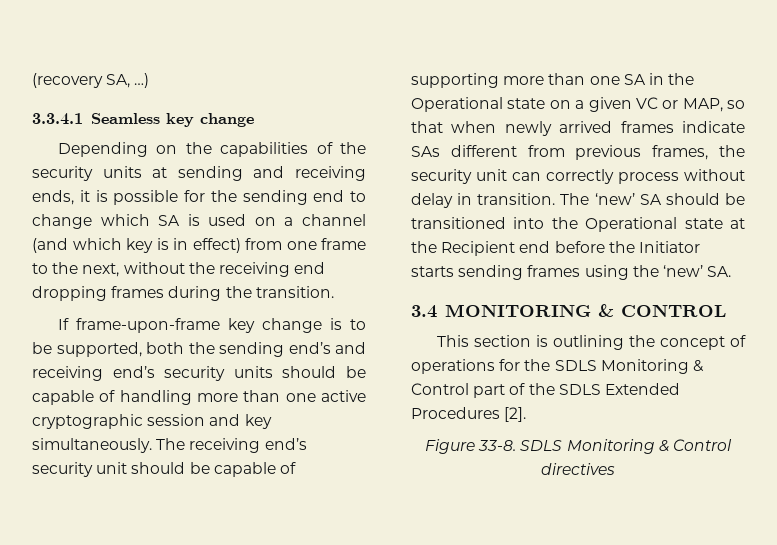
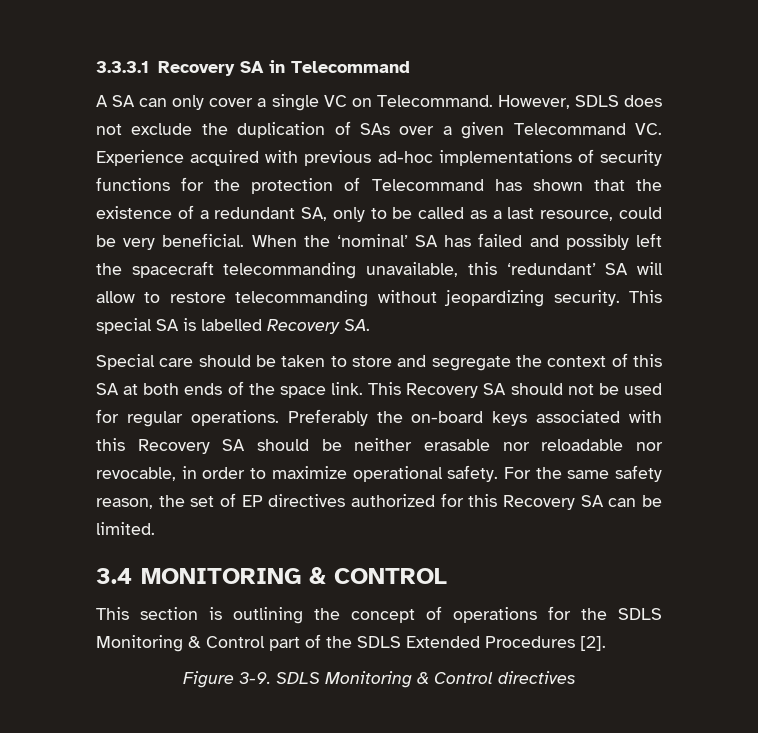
[32,73,150,88] [32,113,254,127] [58,142,367,157] [32,166,366,181] [32,190,366,205] [32,214,366,229] [32,238,366,253] [32,262,326,277] [32,286,334,301] [58,318,366,333] [32,342,366,357] [32,366,366,381] [32,390,366,405] [32,414,272,429] [32,438,307,453] [32,462,296,477] [411,73,695,88] [411,97,745,112] [411,121,745,136] [411,145,745,160] [411,169,745,184] [411,193,745,208] [411,217,745,232] [411,241,700,256] [411,265,732,280] (recovery SA, …) // 3.3.4.1 Seamless key change // Depending on the capabilities of the security units at sending and receiving ends, it is possible for the sending end to change which SA is used on a channel (and which key is in effect) from one frame to the next, without the receiving end dropping frames during the transition. // If frame-upon-frame key change is to be supported, both the sending end’s and receiving end’s security units should be capable of handling more than one active cryptographic session and key simultaneously. The receiving end’s security unit should be capable of supporting more than one SA in the Operational state on a given VC or MAP, so that when newly arrived frames indicate SAs different from previous frames, the security unit can correctly process without delay in transition. The ‘new’ SA should be transitioned into the Operational state at the Recipient end before the Initiator starts sending frames using the ‘new’ SA. -> [96,60,410,76] [96,94,662,111] [96,121,662,139] [96,149,663,166] [96,177,662,194] [96,205,662,222] [96,233,662,250] [96,261,663,279] [96,290,663,307] [96,318,370,334] [96,353,662,371] [96,381,663,398] [96,409,662,427] [96,438,663,454] [96,465,662,482] [96,493,662,510] [96,522,155,535] 3.3.3.1 Recovery SA in Telecommand // A SA can only cover a single VC on Telecommand. However, SDLS does not exclude the duplication of SAs over a given Telecommand VC. Experience acquired with previous ad-hoc implementations of security functions for the protection of Telecommand has shown that the existence of a redundant SA, only to be called as a last resource, could be very beneficial. When the ‘nominal’ SA has failed and possibly left the spacecraft telecommanding unavailable, this ‘redundant’ SA will allow to restore telecommanding without jeopardizing security. This special SA is labelled Recovery SA. // Special care should be taken to store and segregate the context of this SA at both ends of the space link. This Recovery SA should not be used for regular operations. Preferably the on-board keys associated with this Recovery SA should be neither erasable nor reloadable nor revocable, in order to maximize operational safety. For the same safety reason, the set of EP directives authorized for this Recovery SA can be limited.
[478,440,517,451] 33-8. -> [238,672,271,684] 3-9.

